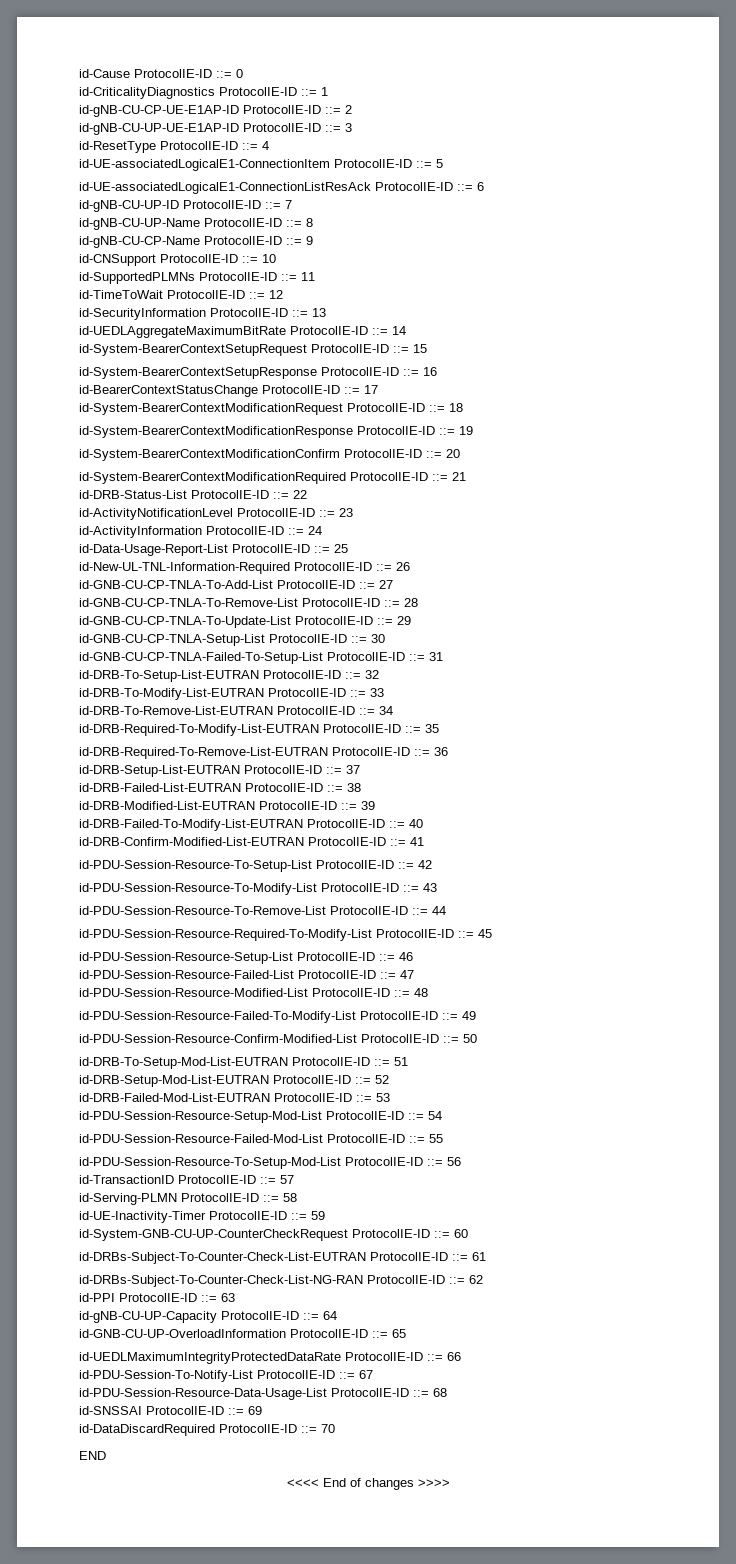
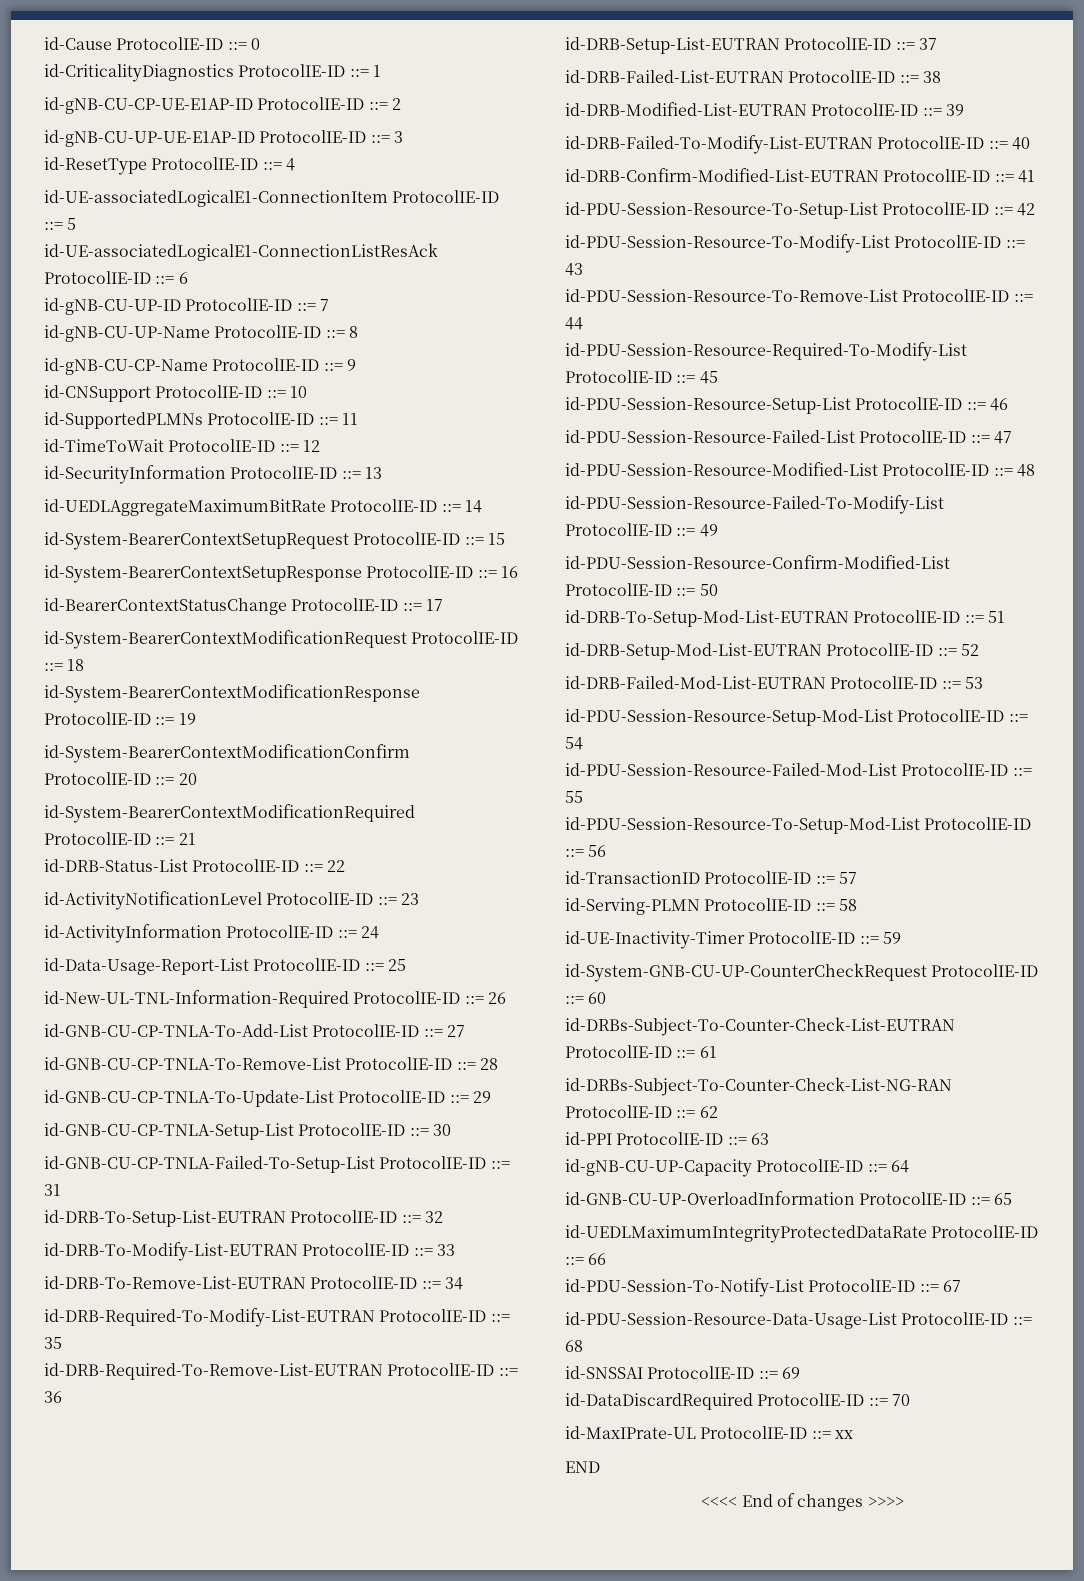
(335, 1428) none -> [565,1426,853,1439] // id-MaxIPrate-UL ProtocolIE-ID ::= xx

